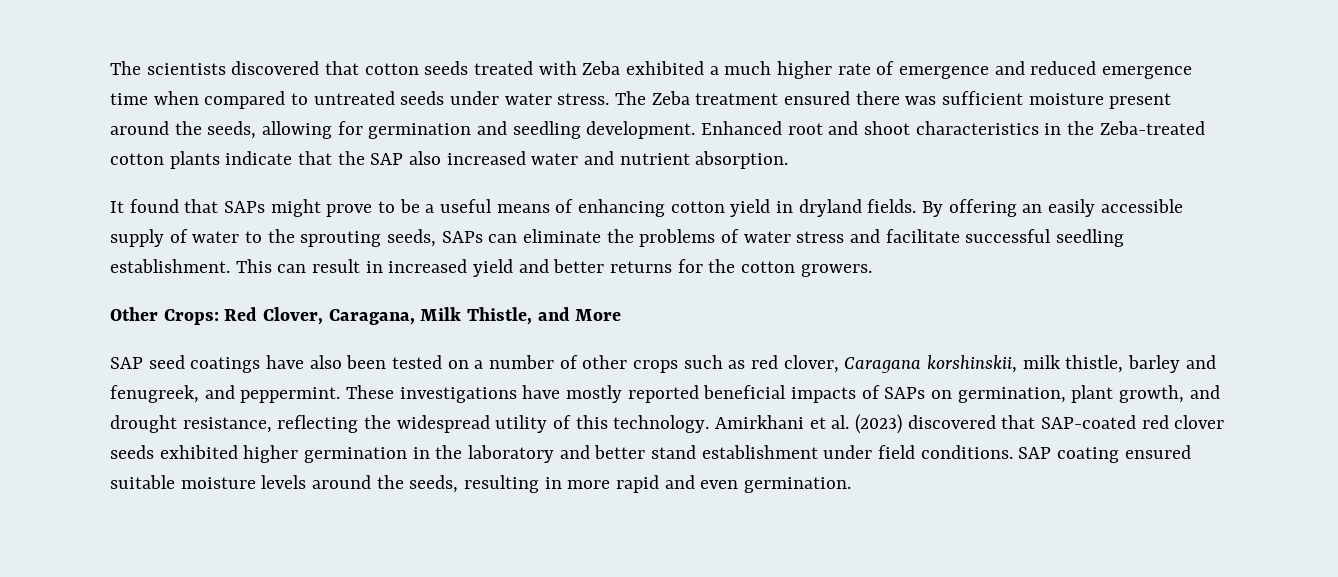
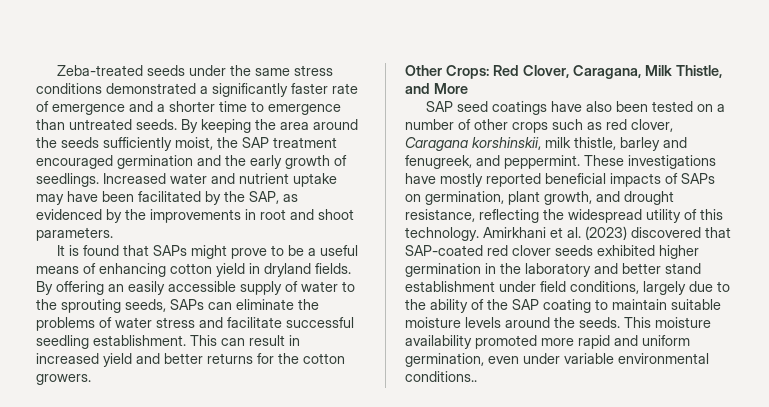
[110,61,1193,79] [110,91,1172,109] [110,121,1205,139] [110,151,789,169] The scientists discovered that cotton seeds treated with Zeba exhibited a much higher rate of emergence and reduced emergence time when compared to untreated seeds under water stress. The Zeba treatment ensured there was sufficient moisture present around the seeds, allowing for germination and seedling development. Enhanced root and shoot characteristics in the Zeba-treated cotton plants indicate that the SAP also increased water and nutrient absorption. -> [57,65,334,76] [36,83,358,97] [36,101,341,115] [36,119,358,133] [36,137,337,151] [36,155,347,169] [36,173,337,187] [36,191,298,205] [36,209,354,223] [36,227,113,241] Zeba-treated seeds under the same stress conditions demonstrated a significantly faster rate of emergence and a shorter time to emergence than untreated seeds. By keeping the area around the seeds sufficiently moist, the SAP treatment encouraged germination and the early growth of seedlings. Increased water and nutrient uptake may have been facilitated by the SAP, as evidenced by the improvements in root and shoot parameters.
(124, 207) none -> [69,245,80,256] is
[920,445,1191,463] conditions. SAP coating ensured -> [570,281,730,295] [405,299,667,313] conditions, largely due to the ability of the SAP coating to maintain
[409,475,852,493] seeds, resulting in more rapid and even germination. -> [579,317,711,328] [405,335,690,349] [405,353,709,367] [405,371,477,382] seeds. This moisture availability promoted more rapid and uniform germination, even under variable environmental conditions..

